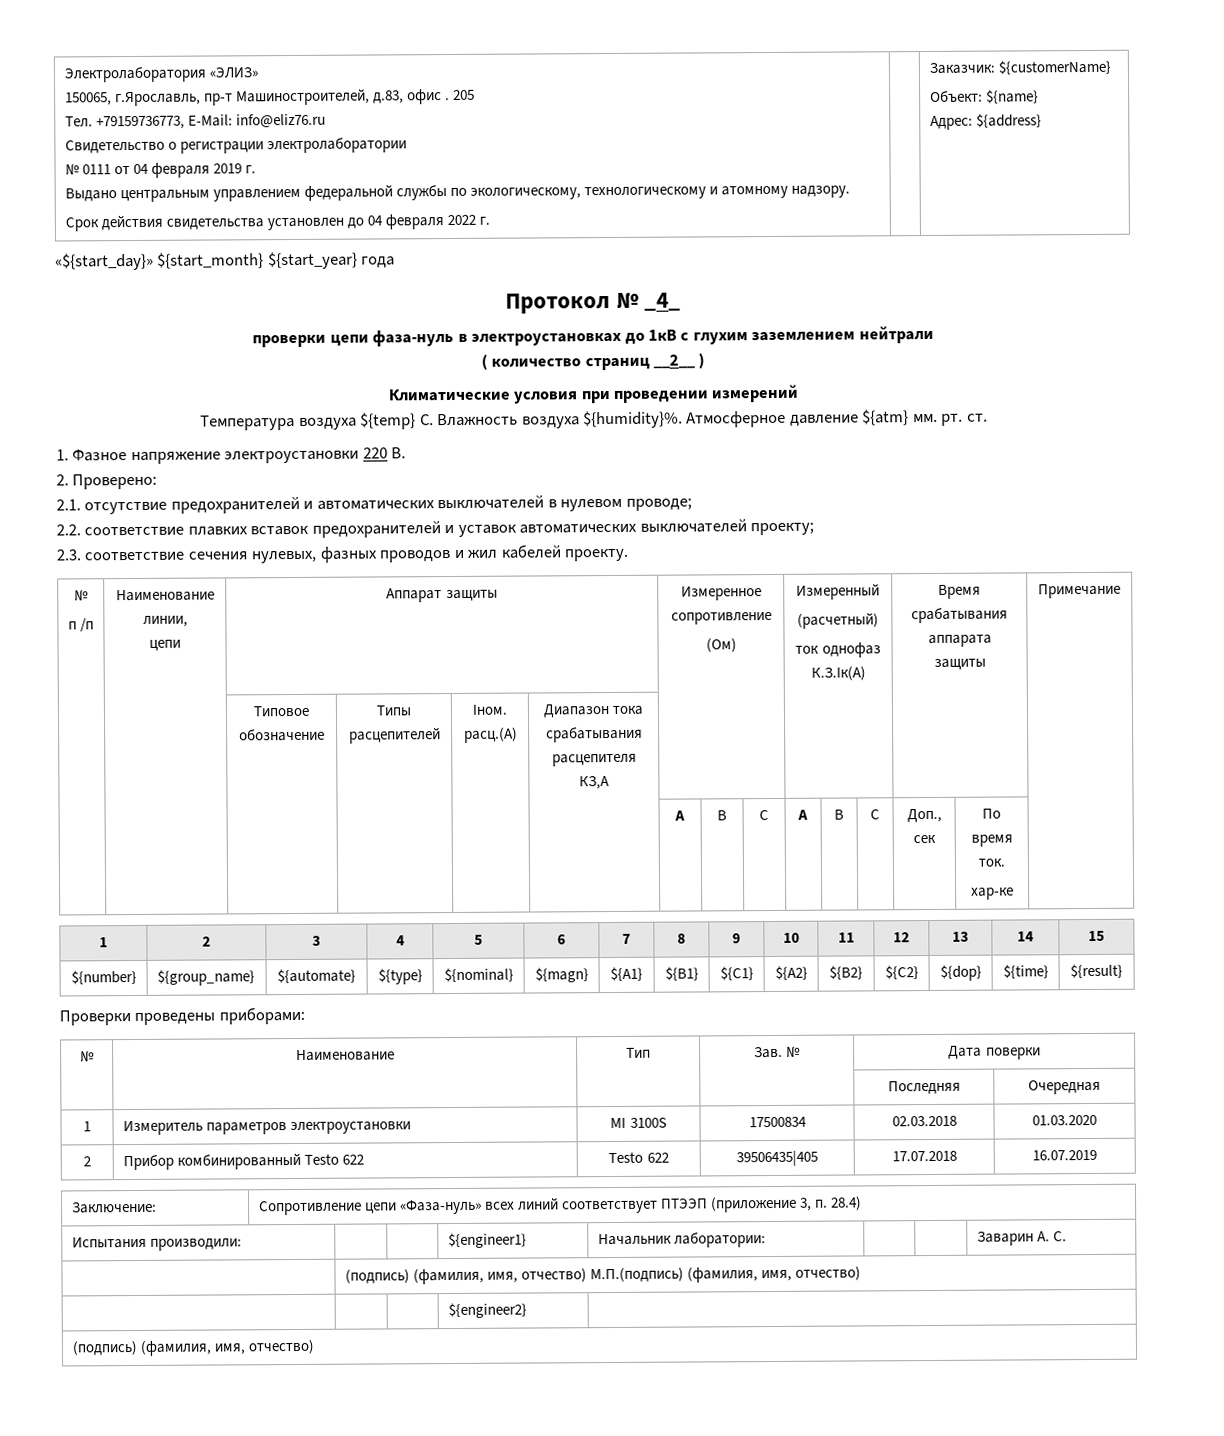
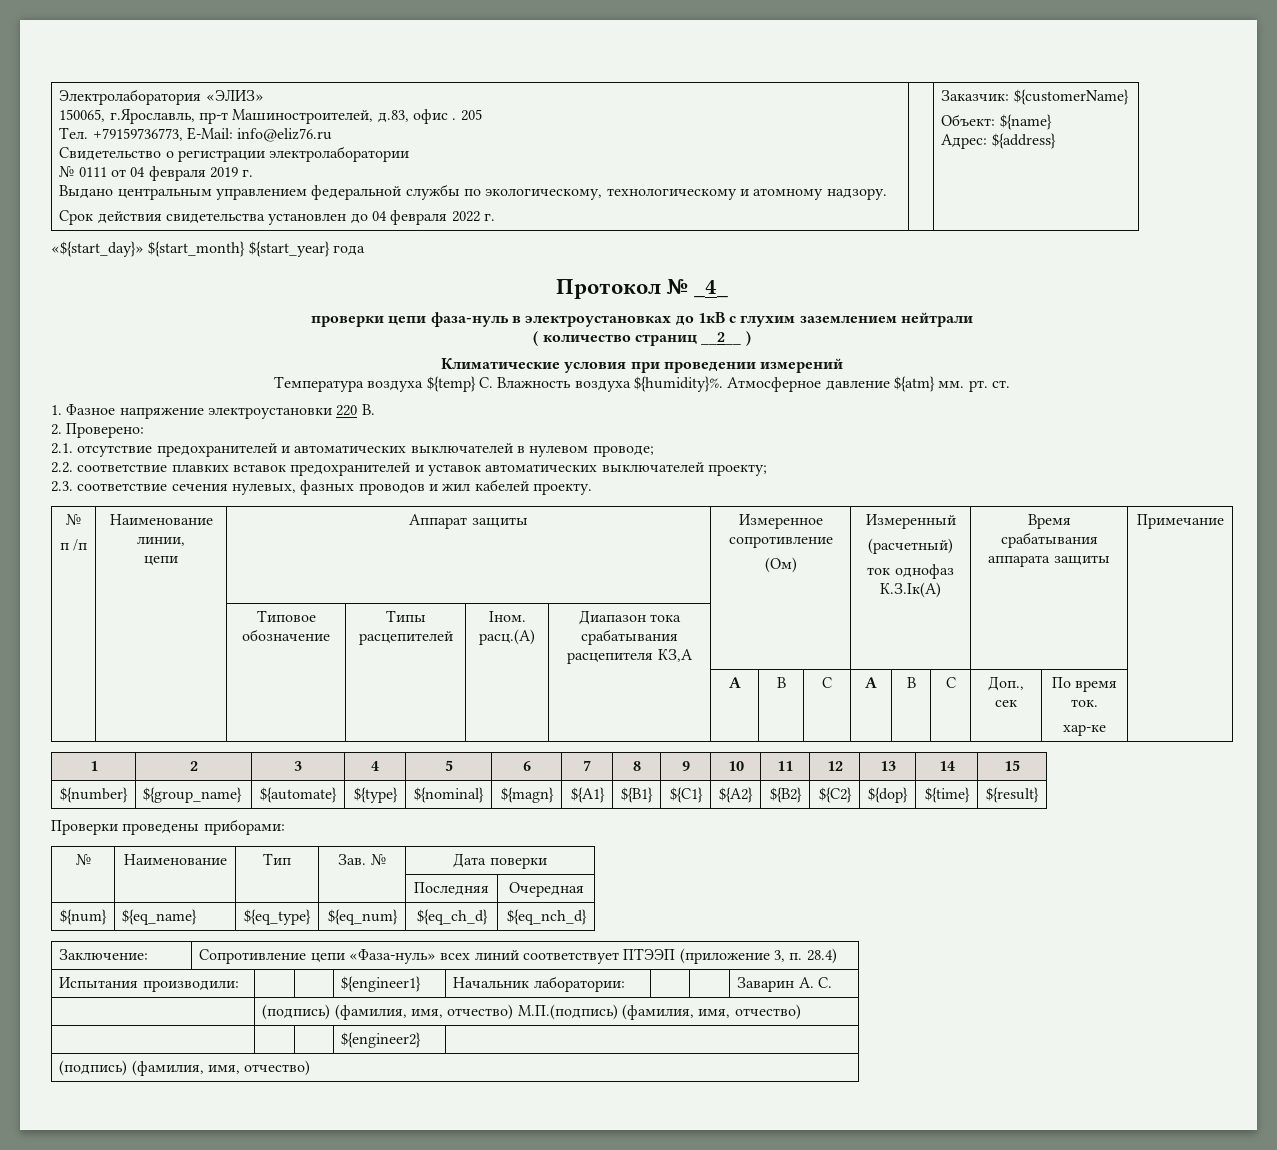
[83,1121,91,1132] [122,1120,411,1136] [610,1117,667,1129] [748,1116,807,1128] [891,1115,957,1127] [1032,1114,1097,1126] [83,1156,91,1167] [122,1152,364,1171] [608,1151,669,1164] [736,1150,818,1167] [891,1150,957,1162] [1032,1149,1097,1161] 1 | Измеритель параметров электроустановки | MI 3100S | 17500834 | 02.03.2018 | 01.03.2020 // 2 | Прибор комбинированный Testo 622 | Testo 622 | 39506435|405 | 17.07.2018 | 16.07.2019 -> [60,909,107,925] [122,909,198,925] [244,909,311,925] [327,909,398,925] [416,909,488,925] [506,909,587,925] ${num} | ${eq_name} | ${eq_type} | ${eq_num} | ${eq_ch_d} | ${eq_nch_d}

